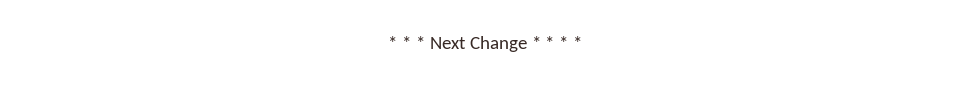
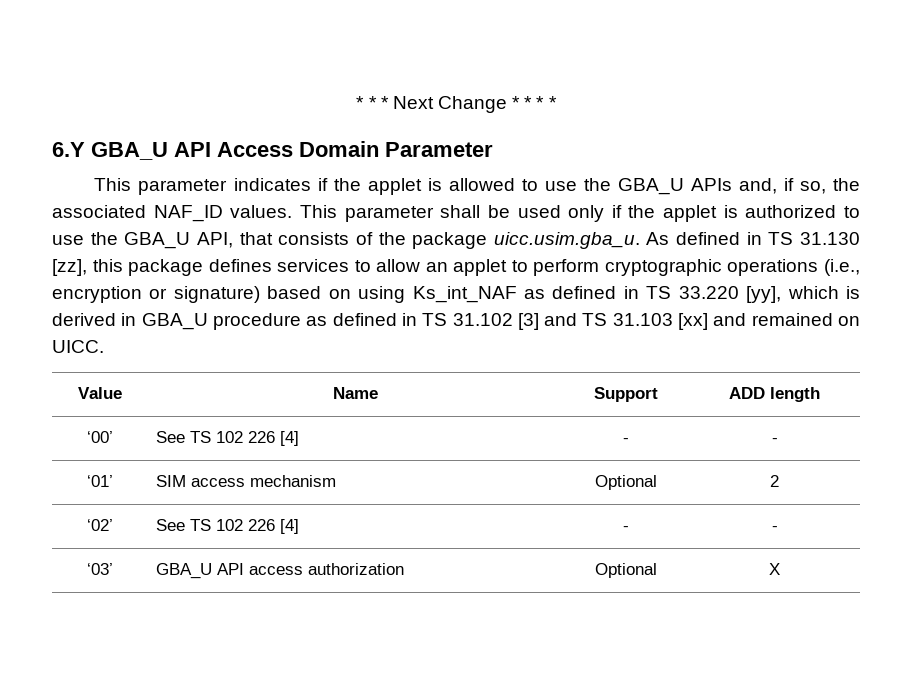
(583, 42) none -> [52,141,493,160] [94,178,860,195] [52,205,860,222] [52,232,860,249] [52,259,861,276] [52,286,861,303] [52,313,860,330] [52,340,104,353] [78,387,122,399] [332,387,378,399] [594,387,658,402] [729,387,820,402] [87,431,113,443] [155,431,299,446] [623,438,629,443] [771,438,778,443] [87,475,113,487] [155,475,336,487] [595,475,657,490] [770,475,779,487] [87,519,113,531] [155,519,299,534] [623,526,629,531] [771,526,778,531] [87,563,113,575] [155,563,404,579] [595,563,657,578] [769,563,780,575] // 6.Y GBA_U API Access Domain Parameter // This parameter indicates if the applet is allowed to use the GBA_U APIs and, if so, the associated NAF_ID values. This parameter shall be used only if the applet is authorized to use the GBA_U API, that consists of the package uicc.usim.gba_u. As defined in TS 31.130 [zz], this package defines services to allow an applet to perform cryptographic operations (i.e., encryption or signature) based on using Ks_int_NAF as defined in TS 33.220 [yy], which is derived in GBA_U procedure as defined in TS 31.102 [3] and TS 31.103 [xx] and remained on UICC. // Value | Name | Support | ADD length // ‘00’ | See TS 102 226 [4] | - | - // ‘01’ | SIM access mechanism | Optional | 2 // ‘02’ | See TS 102 226 [4] | - | - // ‘03’ | GBA_U API access authorization | Optional | X

